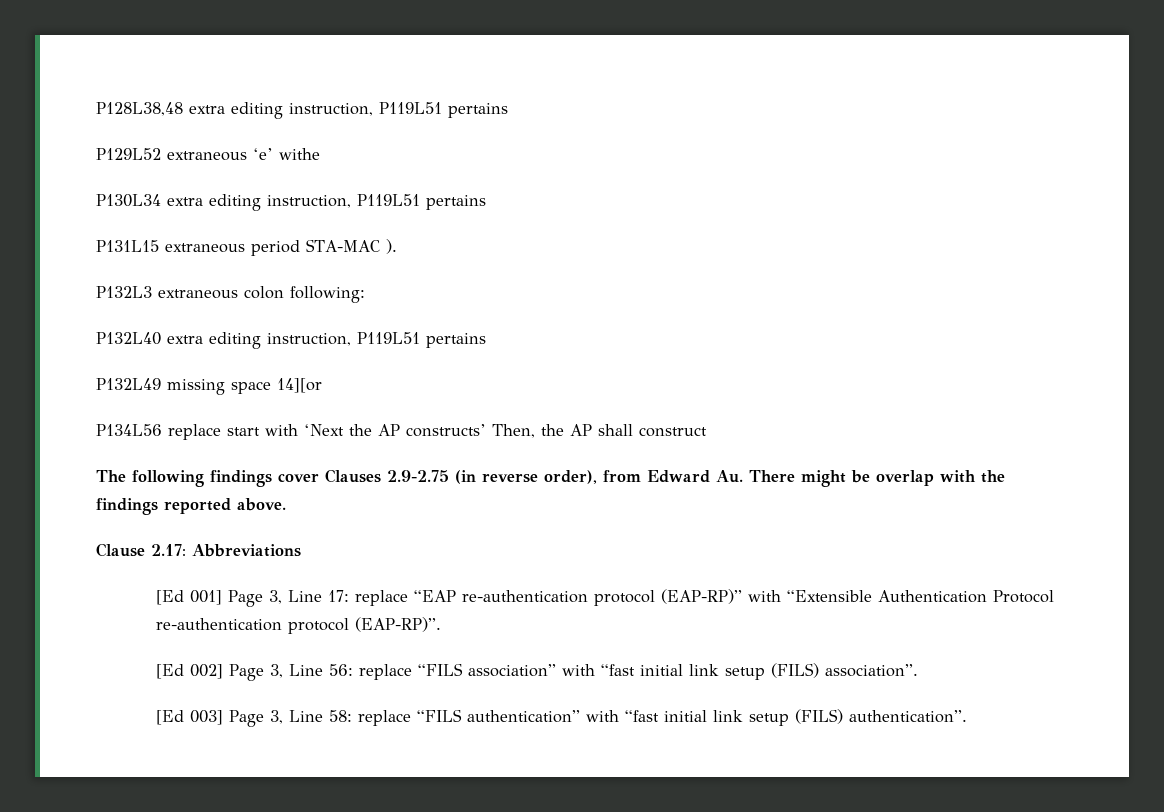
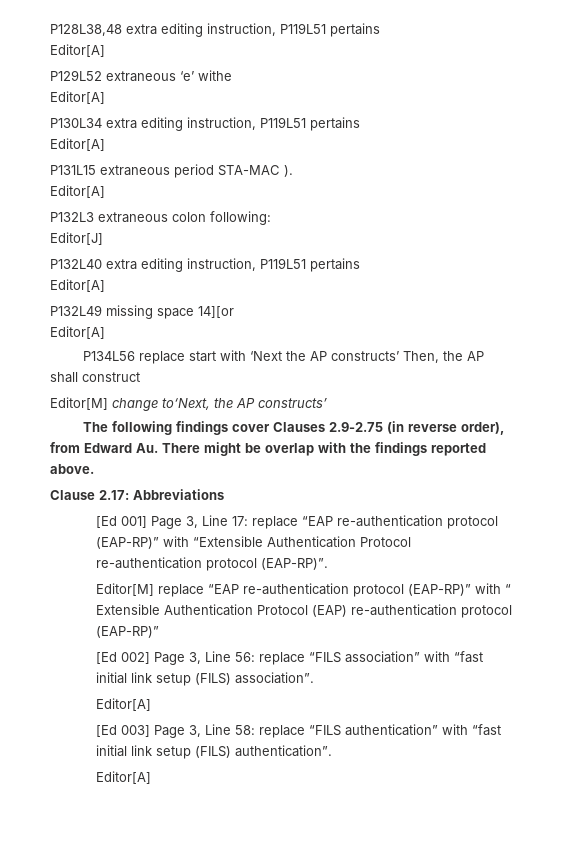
(508, 110) none -> [50,44,105,57] // Editor[A]
(320, 154) none -> [50,91,105,104] // Editor[A]
(486, 202) none -> [50,138,105,151] // Editor[A]
(397, 246) none -> [50,185,105,198] // Editor[A]
(365, 294) none -> [50,232,103,245] // Editor[J]
(486, 340) none -> [50,279,105,292] // Editor[A]
(322, 385) none -> [50,326,105,339] // Editor[A]
(707, 432) none -> [50,397,327,411] // Editor[M] change to‘Next, the AP constructs’
(441, 624) none -> [95,583,511,597] [95,604,512,618] [95,626,159,638] // Editor[M] replace “EAP re-authentication protocol (EAP-RP)” with “ Extensible Authentication Protocol (EAP) re-authentication protocol (EAP-RP)”
(918, 670) none -> [95,698,151,711] // Editor[A]
(967, 716) none -> [95,771,151,784] // Editor[A]

